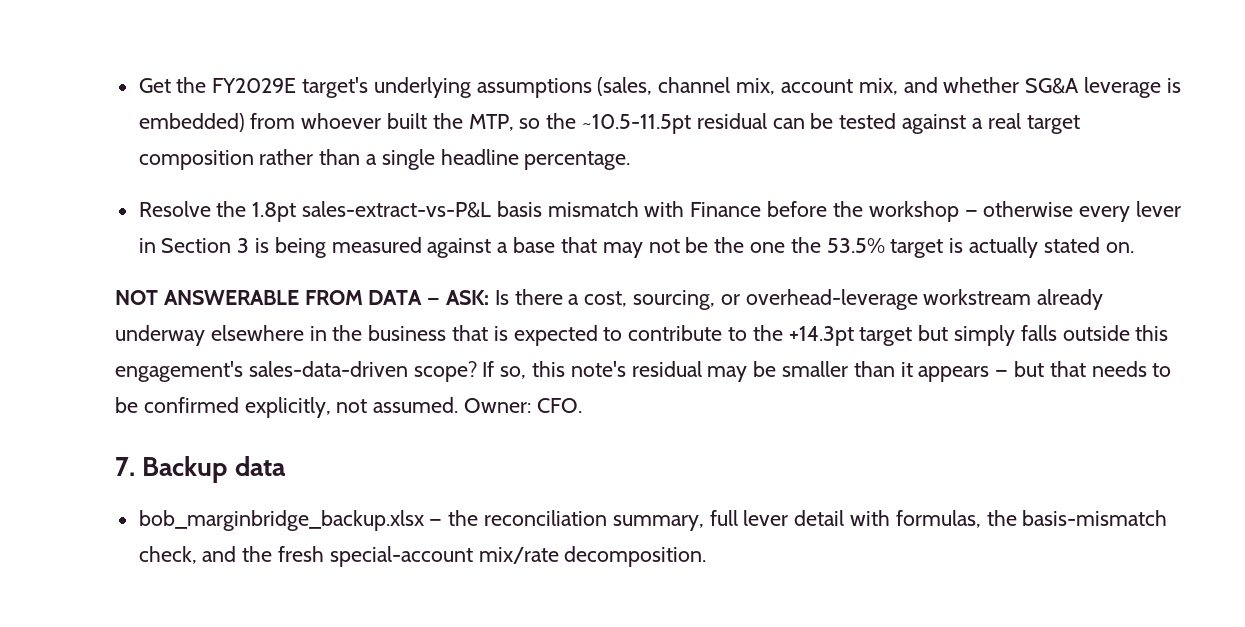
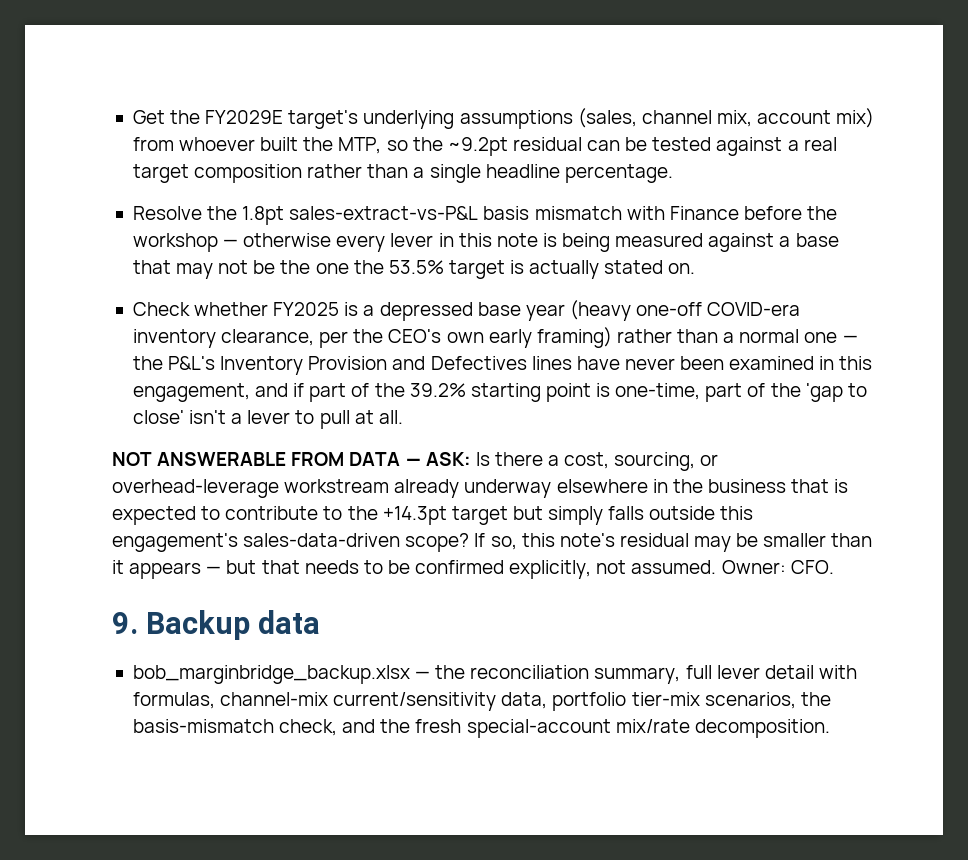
[858,77,1181,98] [138,113,245,132] mix, and whether SG&A leverage is embedded) -> [836,108,875,128] mix)
[582,114,692,134] ~10.5-11.5pt -> [447,137,508,156] ~9.2pt
[161,238,250,253] Section 3 -> [458,233,538,247] this note
(1134, 247) none -> [132,300,801,321] [132,327,858,348] [132,356,873,375] [132,383,867,402] [132,410,403,429] // Check whether FY2025 is a depressed base year (heavy one-off COVID-era inventory clearance, per the CEO's own early framing) rather than a normal one — the P&L's Inventory Provision and Defectives lines have never been examined in this engagement, and if part of the 39.2% starting point is one-time, part of the 'gap to close' isn't a lever to pull at all.
[115,457,135,476] 7. -> [112,612,138,634] 9.
(981, 519) none -> [220,692,796,711] channel-mix current/sensitivity data, portfolio tier-mix scenarios,

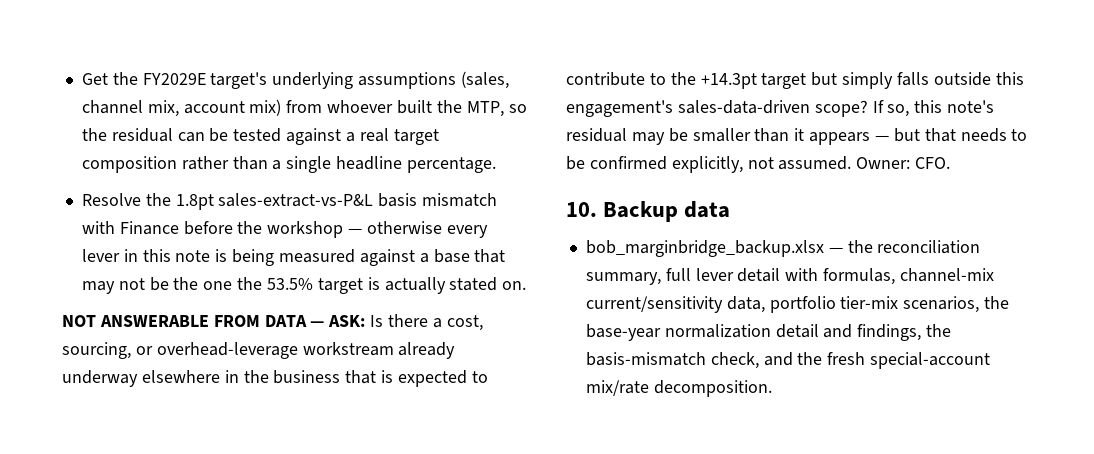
[447,137,508,156] ~9.2pt -> (107, 134) none
[132,300,801,321] [132,327,858,348] [132,356,873,375] [132,383,867,402] [132,410,403,429] // Check whether FY2025 is a depressed base year (heavy one-off COVID-era inventory clearance, per the CEO's own early framing) rather than a normal one — the P&L's Inventory Provision and Defectives lines have never been examined in this engagement, and if part of the 39.2% starting point is one-time, part of the 'gap to close' isn't a lever to pull at all. -> (527, 285) none
[112,612,138,634] 9. -> [566,202,597,217] 10.
(831, 699) none -> [585,324,952,341] base-year normalization detail and findings, the

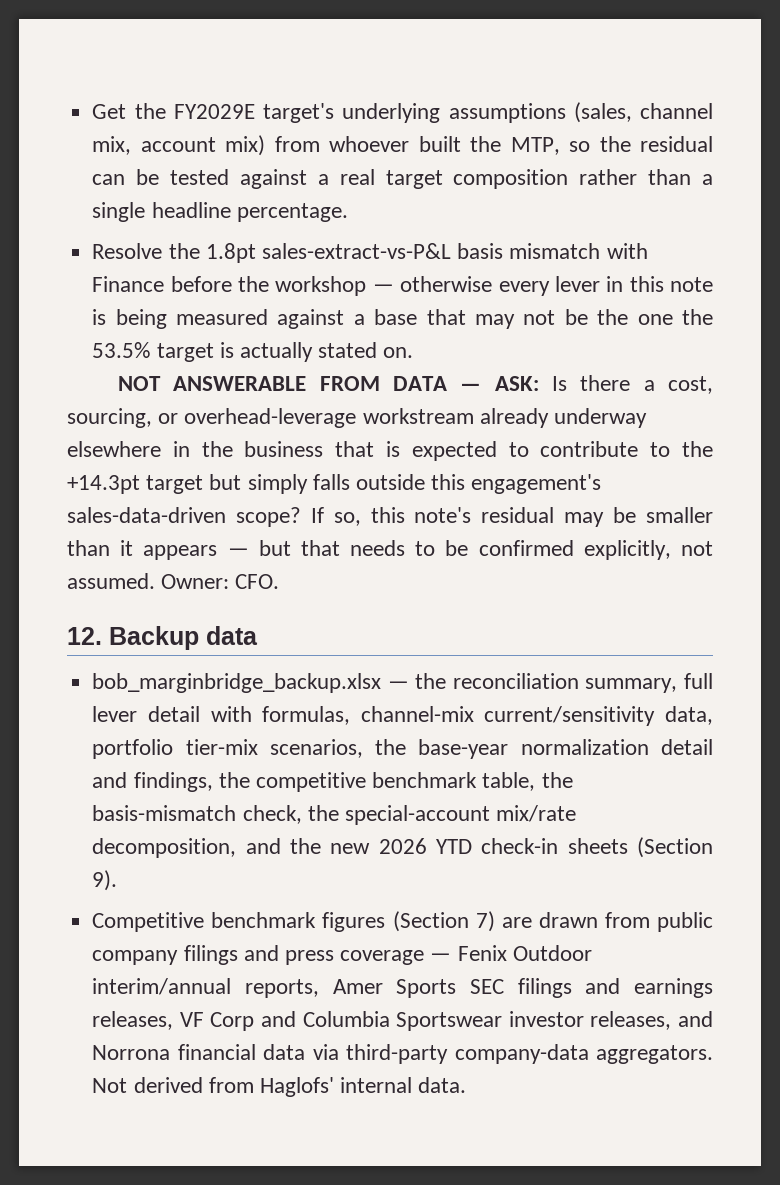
[566,202,597,217] 10. -> [67,627,102,645] 12.
[585,352,991,369] [585,380,772,397] basis-mismatch check, and the fresh special-account mix/rate decomposition. -> [255,772,573,792] [92,805,577,825] [92,837,713,858] [92,870,118,891] [92,911,713,932] [92,945,592,965] [92,978,713,998] [92,1011,713,1031] [92,1044,713,1064] [92,1077,467,1097] competitive benchmark table, the basis-mismatch check, the special-account mix/rate decomposition, and the new 2026 YTD check-in sheets (Section 9). // Competitive benchmark figures (Section 7) are drawn from public company filings and press coverage — Fenix Outdoor interim/annual reports, Amer Sports SEC filings and earnings releases, VF Corp and Columbia Sportswear investor releases, and Norrona financial data via third-party company-data aggregators. Not derived from Haglofs' internal data.

